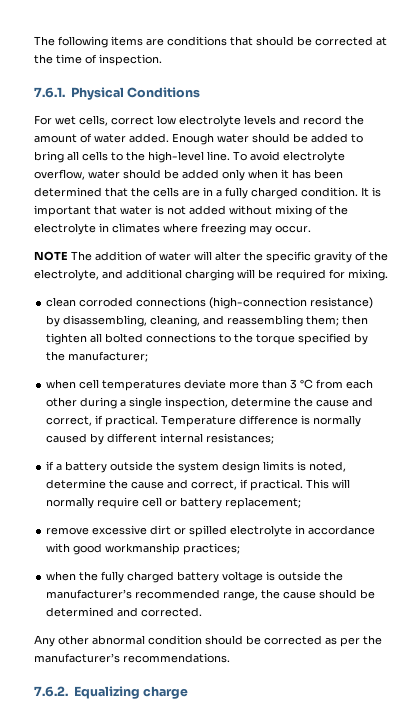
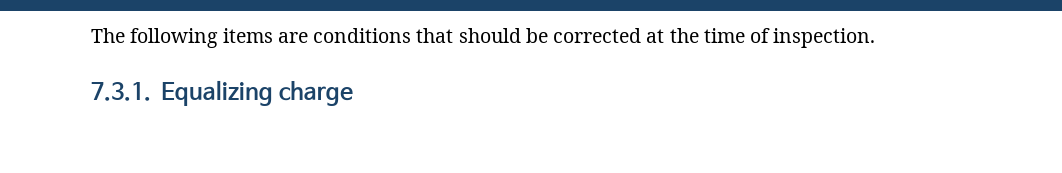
[34,87,200,100] [34,115,364,127] [34,133,363,145] [34,151,345,163] [34,169,343,181] [34,187,381,199] [34,205,348,217] [34,223,311,235] [34,251,388,263] [34,269,388,281] [46,297,374,309] [46,315,369,327] [46,333,369,345] [46,351,149,362] [46,379,374,391] [46,397,374,409] [46,415,362,427] [46,433,275,445] [46,461,347,473] [46,479,351,491] [46,497,302,509] [46,525,376,537] [46,543,241,555] [46,571,344,583] [46,589,376,601] [46,607,203,617] [34,635,382,647] [34,653,230,663] [34,686,68,697] 7.6.1. Physical Conditions // For wet cells, correct low electrolyte levels and record the amount of water added. Enough water should be added to bring all cells to the high-level line. To avoid electrolyte overflow, water should be added only when it has been determined that the cells are in a fully charged condition. It is important that water is not added without mixing of the electrolyte in climates where freezing may occur. // NOTE The addition of water will alter the specific gravity of the electrolyte, and additional charging will be required for mixing. // clean corroded connections (high-connection resistance) by disassembling, cleaning, and reassembling them; then tighten all bolted connections to the torque specified by the manufacturer; // when cell temperatures deviate more than 3 °C from each other during a single inspection, determine the cause and correct, if practical. Temperature difference is normally caused by different internal resistances; // if a battery outside the system design limits is noted, determine the cause and correct, if practical. This will normally require cell or battery replacement; // remove excessive dirt or spilled electrolyte in accordance with good workmanship practices; // when the fully charged battery voltage is outside the manufacturer’s recommended range, the cause should be determined and corrected. // Any other abnormal condition should be corrected as per the manufacturer’s recommendations. // 7.6.2. -> [91,82,151,101] 7.3.1.

